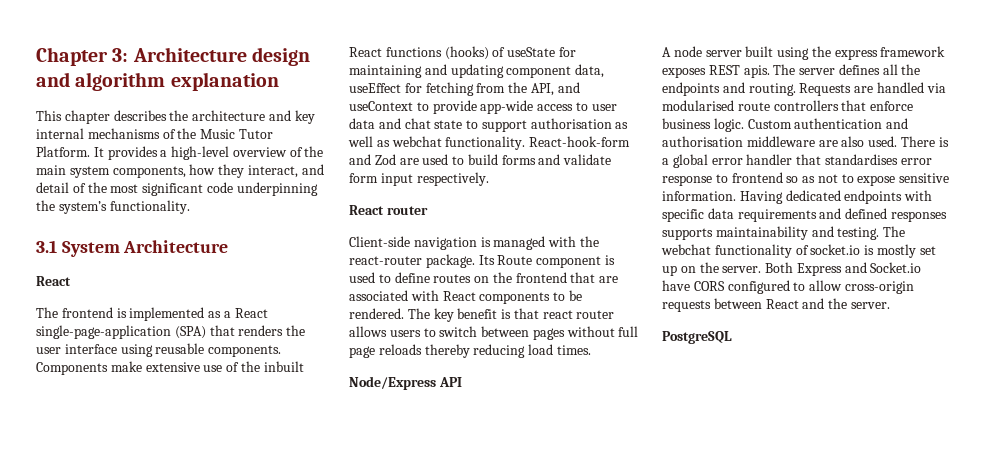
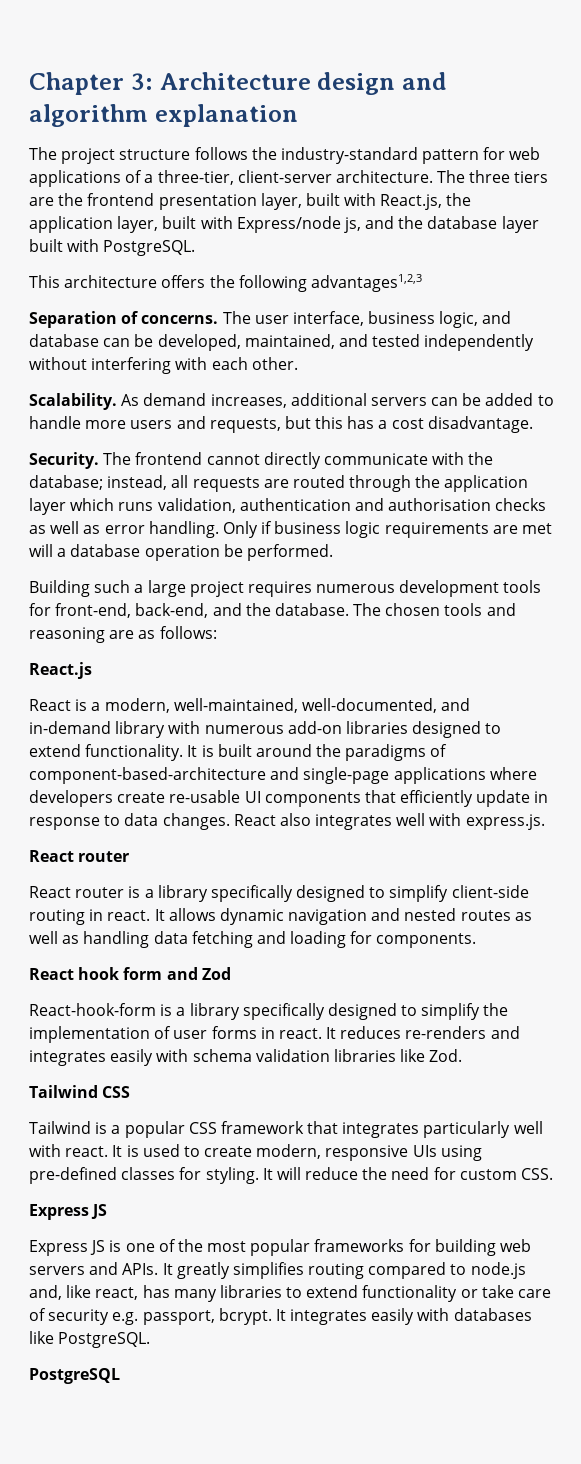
[36,110,315,124] [36,128,273,139] [36,146,324,160] [36,164,324,178] [36,182,318,196] [36,200,190,214] [36,240,229,257] [36,276,71,286] [36,307,268,321] [36,325,306,339] [36,343,282,357] [36,361,304,375] [349,46,576,60] [349,64,605,78] [349,82,580,96] [349,100,617,114] [349,118,629,132] [348,136,631,150] [349,154,612,165] [349,172,489,186] [349,205,428,215] [349,236,599,250] [349,254,615,268] [349,272,619,283] [349,290,582,304] [349,308,615,322] [349,326,639,340] [349,344,591,358] [349,376,462,390] [662,46,946,60] [662,64,921,78] [662,82,946,96] [662,100,914,111] [662,118,909,132] [662,136,949,147] [662,154,932,168] [662,172,950,186] [662,190,933,204] [662,208,947,222] [662,226,906,240] [661,244,936,258] [662,262,922,276] [662,280,914,294] [662,298,890,312] This chapter describes the architecture and key internal mechanisms of the Music Tutor Platform. It provides a high-level overview of the main system components, how they interact, and detail of the most significant code underpinning the system’s functionality. // 3.1 System Architecture // React // The frontend is implemented as a React single-page-application (SPA) that renders the user interface using reusable components. Components make extensive use of the inbuilt React functions (hooks) of useState for maintaining and updating component data, useEffect for fetching from the API, and useContext to provide app-wide access to user data and chat state to support authorisation as well as webchat functionality. React-hook-form and Zod are used to build forms and validate form input respectively. // React router // Client-side navigation is managed with the react-router package. Its Route component is used to define routes on the frontend that are associated with React components to be rendered. The key benefit is that react router allows users to switch between pages without full page reloads thereby reducing load times. // Node/Express API // A node server built using the express framework exposes REST apis. The server defines all the endpoints and routing. Requests are handled via modularised route controllers that enforce business logic. Custom authentication and authorisation middleware are also used. There is a global error handler that standardises error response to frontend so as not to expose sensitive information. Having dedicated endpoints with specific data requirements and defined responses supports maintainability and testing. The webchat functionality of socket.io is mostly set up on the server. Both Express and Socket.io have CORS configured to allow cross-origin requests between React and the server. -> [29,147,541,164] [29,170,549,187] [29,193,472,210] [29,216,539,233] [29,239,196,256] [29,274,422,292] [29,311,512,328] [29,334,535,351] [29,357,298,374] [29,393,554,410] [29,416,533,433] [29,452,494,469] [29,475,529,492] [29,498,547,515] [29,521,553,538] [29,544,333,561] [29,580,542,597] [29,603,516,618] [29,626,217,643] [29,662,92,679] [29,698,471,713] [29,721,502,738] [29,744,448,761] [29,767,537,784] [29,790,549,807] [29,813,545,830] [29,850,130,862] [29,885,529,902] [29,908,532,925] [29,931,477,948] [29,967,231,980] [29,1003,509,1020] [29,1026,520,1043] [29,1049,463,1066] [29,1085,131,1098] [29,1121,543,1138] [29,1144,482,1161] [29,1167,554,1184] [29,1204,108,1220] [29,1239,532,1256] [29,1262,526,1279] [29,1285,552,1302] [29,1308,532,1325] [29,1331,151,1348] The project structure follows the industry-standard pattern for web applications of a three-tier, client-server architecture. The three tiers are the frontend presentation layer, built with React.js, the application layer, built with Express/node js, and the database layer built with PostgreSQL. // This architecture offers the following advantages1,2,3 // Separation of concerns. The user interface, business logic, and database can be developed, maintained, and tested independently without interfering with each other. // Scalability. As demand increases, additional servers can be added to handle more users and requests, but this has a cost disadvantage. // Security. The frontend cannot directly communicate with the database; instead, all requests are routed through the application layer which runs validation, authentication and authorisation checks as well as error handling. Only if business logic requirements are met will a database operation be performed. // Building such a large project requires numerous development tools for front-end, back-end, and the database. The chosen tools and reasoning are as follows: // React.js // React is a modern, well-maintained, well-documented, and in-demand library with numerous add-on libraries designed to extend functionality. It is built around the paradigms of component-based-architecture and single-page applications where developers create re-usable UI components that efficiently update in response to data changes. React also integrates well with express.js. // React router // React router is a library specifically designed to simplify client-side routing in react. It allows dynamic navigation and nested routes as well as handling data fetching and loading for components. // React hook form and Zod // React-hook-form is a library specifically designed to simplify the implementation of user forms in react. It reduces re-renders and integrates easily with schema validation libraries like Zod. // Tailwind CSS // Tailwind is a popular CSS framework that integrates particularly well with react. It is used to create modern, responsive UIs using pre-defined classes for styling. It will reduce the need for custom CSS. // Express JS // Express JS is one of the most popular frameworks for building web servers and APIs. It greatly simplifies routing compared to node.js and, like react, has many libraries to extend functionality or take care of security e.g. passport, bcrypt. It integrates easily with databases like PostgreSQL.

